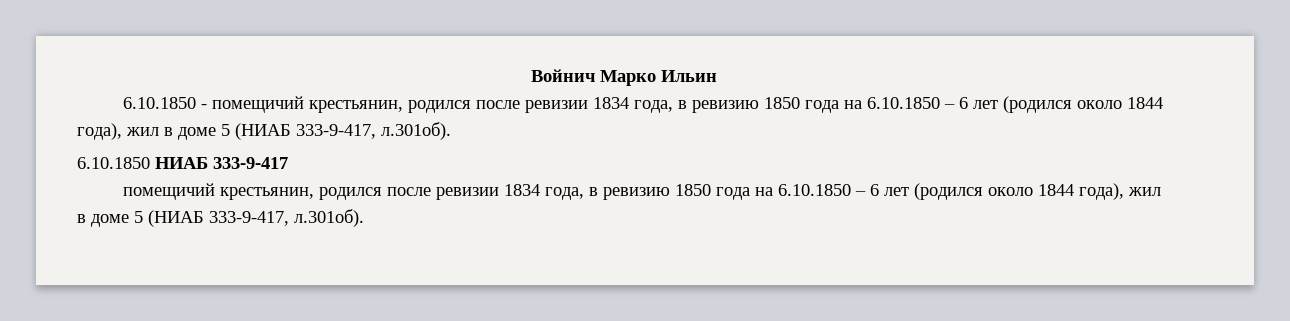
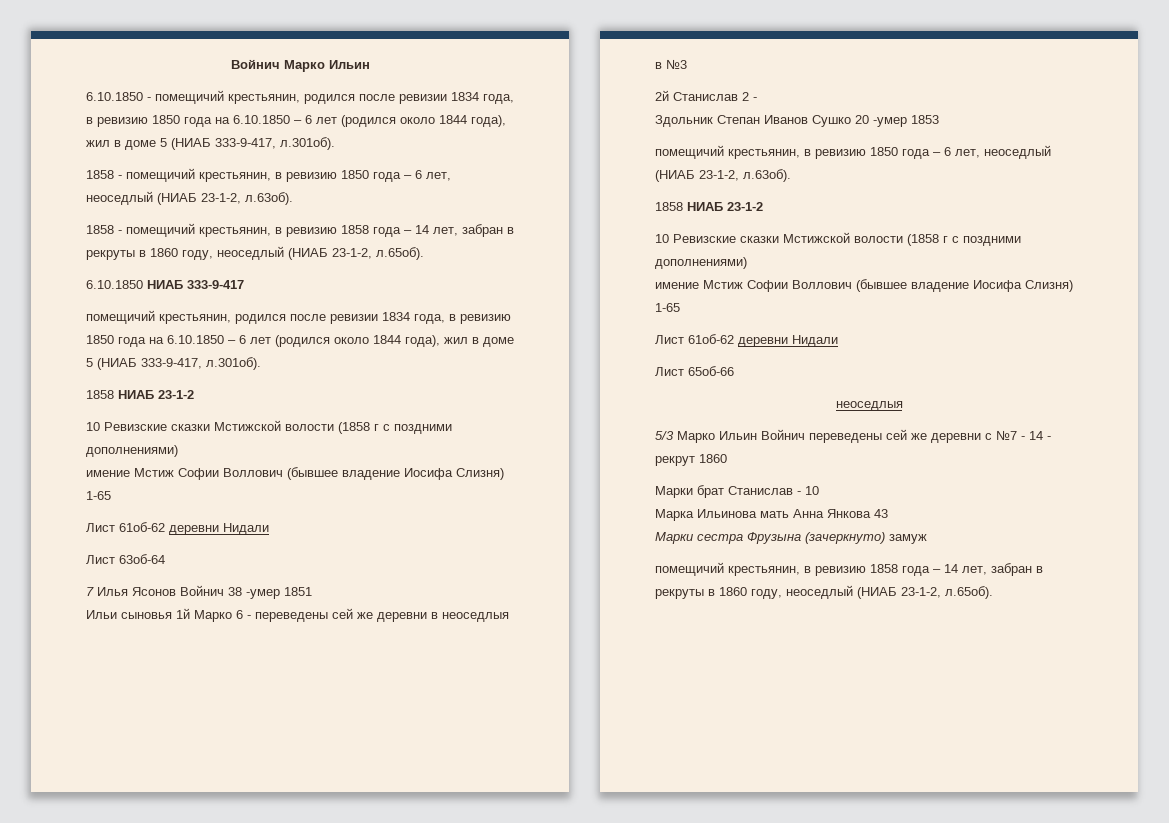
(451, 131) none -> [86,168,451,182] [86,191,293,205] [86,223,514,237] [86,246,424,260] // 1858 - помещичий крестьянин, в ревизию 1850 года – 6 лет, неоседлый (НИАБ 23-1-2, л.63об). // 1858 - помещичий крестьянин, в ревизию 1858 года – 14 лет, забран в рекруты в 1860 году, неоседлый (НИАБ 23-1-2, л.65об).
(364, 218) none -> [86,390,194,399] [86,420,452,434] [86,445,178,457] [86,467,504,480] [86,491,111,500] [86,522,269,535] [86,554,165,564] [86,585,312,599] [86,608,509,622] [655,59,687,69] [655,90,757,101] [655,115,939,127] [655,145,1051,159] [655,169,791,182] [655,202,763,211] [655,232,1021,246] [655,257,747,269] [655,279,1073,292] [655,303,680,312] [655,334,838,347] [655,366,734,376] [835,401,903,411] [655,429,1051,443] [655,454,727,466] [655,485,819,498] [655,509,888,521] [655,532,927,544] [655,562,1043,576] [655,585,993,599] // 1858 НИАБ 23-1-2 // 10 Ревизские сказки Мстижской волости (1858 г с поздними дополнениями) // имение Мстиж Софии Воллович (бывшее владение Иосифа Слизня) 1-65 // Лист 61об-62 деревни Нидали // Лист 63об-64 // 7 Илья Ясонов Войнич 38 -умер 1851 // Ильи сыновья 1й Марко 6 - переведены сей же деревни в неоседлыя в №3 // 2й Станислав 2 - // Здольник Степан Иванов Сушко 20 -умер 1853 // помещичий крестьянин, в ревизию 1850 года – 6 лет, неоседлый (НИАБ 23-1-2, л.63об). // 1858 НИАБ 23-1-2 // 10 Ревизские сказки Мстижской волости (1858 г с поздними дополнениями) // имение Мстиж Софии Воллович (бывшее владение Иосифа Слизня) 1-65 // Лист 61об-62 деревни Нидали // Лист 65об-66 // неоседлыя // 5/3 Марко Ильин Войнич переведены сей же деревни с №7 - 14 - рекрут 1860 // Марки брат Станислав - 10 // Марка Ильинова мать Анна Янкова 43 // Марки сестра Фрузына (зачеркнуто) замуж // помещичий крестьянин, в ревизию 1858 года – 14 лет, забран в рекруты в 1860 году, неоседлый (НИАБ 23-1-2, л.65об).

